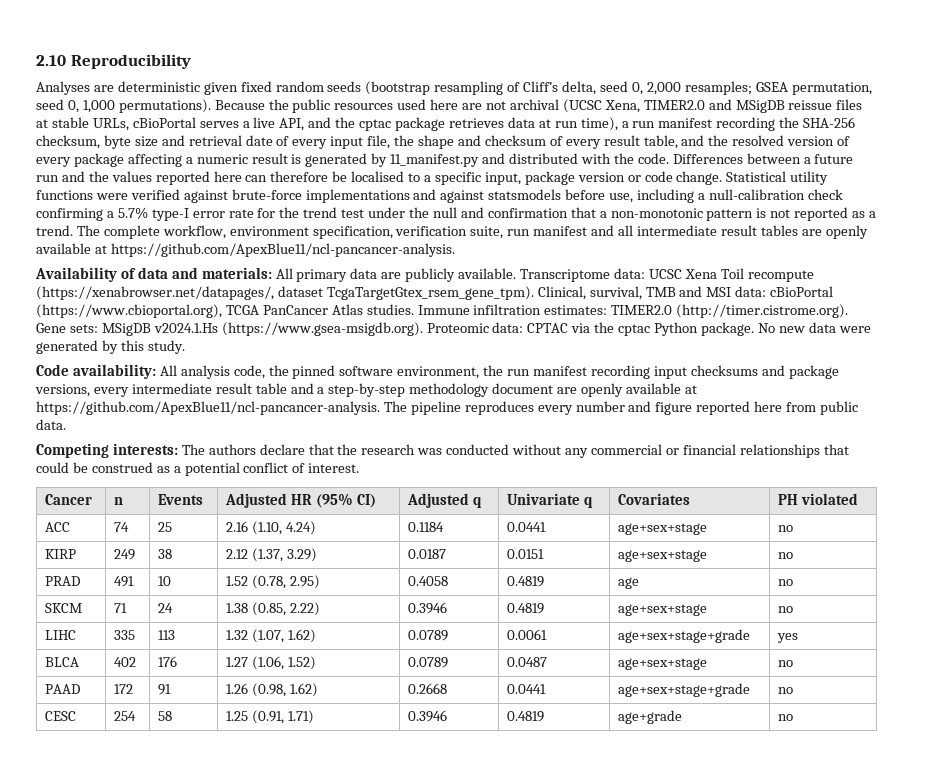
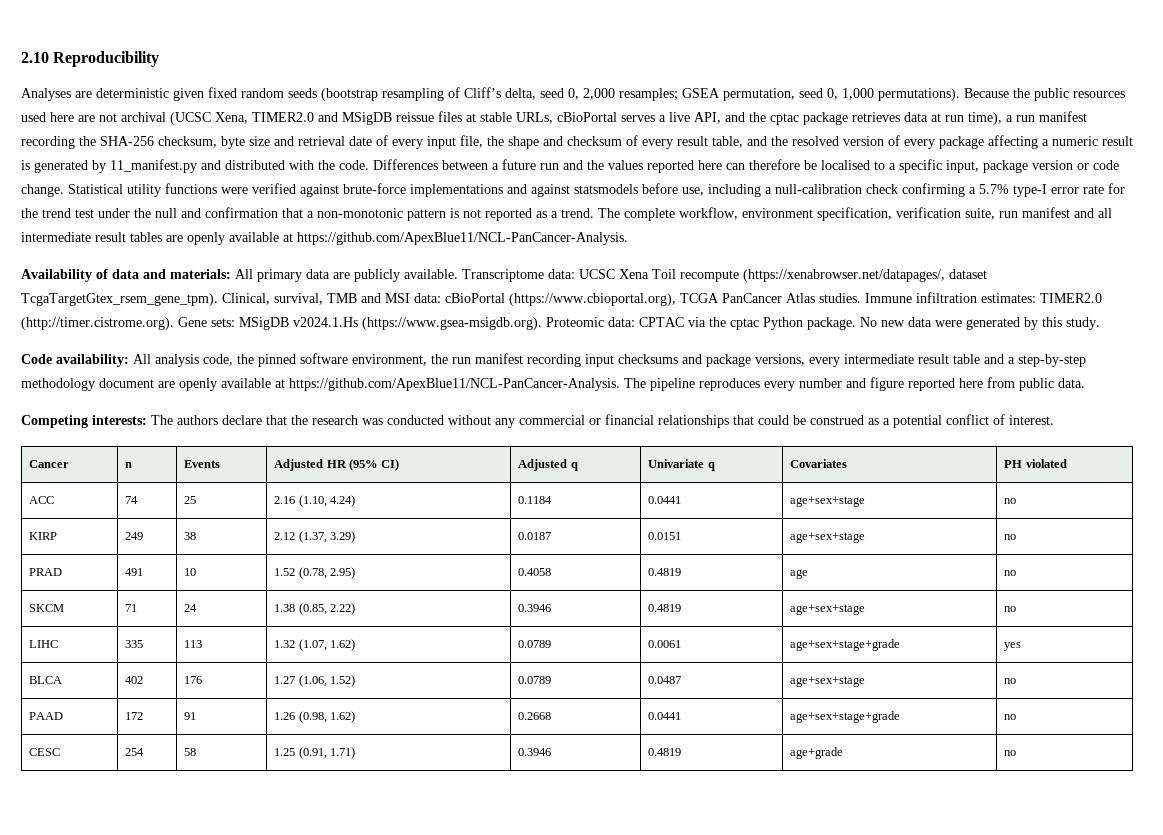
[110,243,455,257] https://github.com/ApexBlue11/ncl-pancancer-analysis. -> [297,232,628,245] https://github.com/ApexBlue11/NCL-PanCancer-Analysis.
[36,401,380,415] https://github.com/ApexBlue11/ncl-pancancer-analysis. -> [289,378,620,391] https://github.com/ApexBlue11/NCL-PanCancer-Analysis.

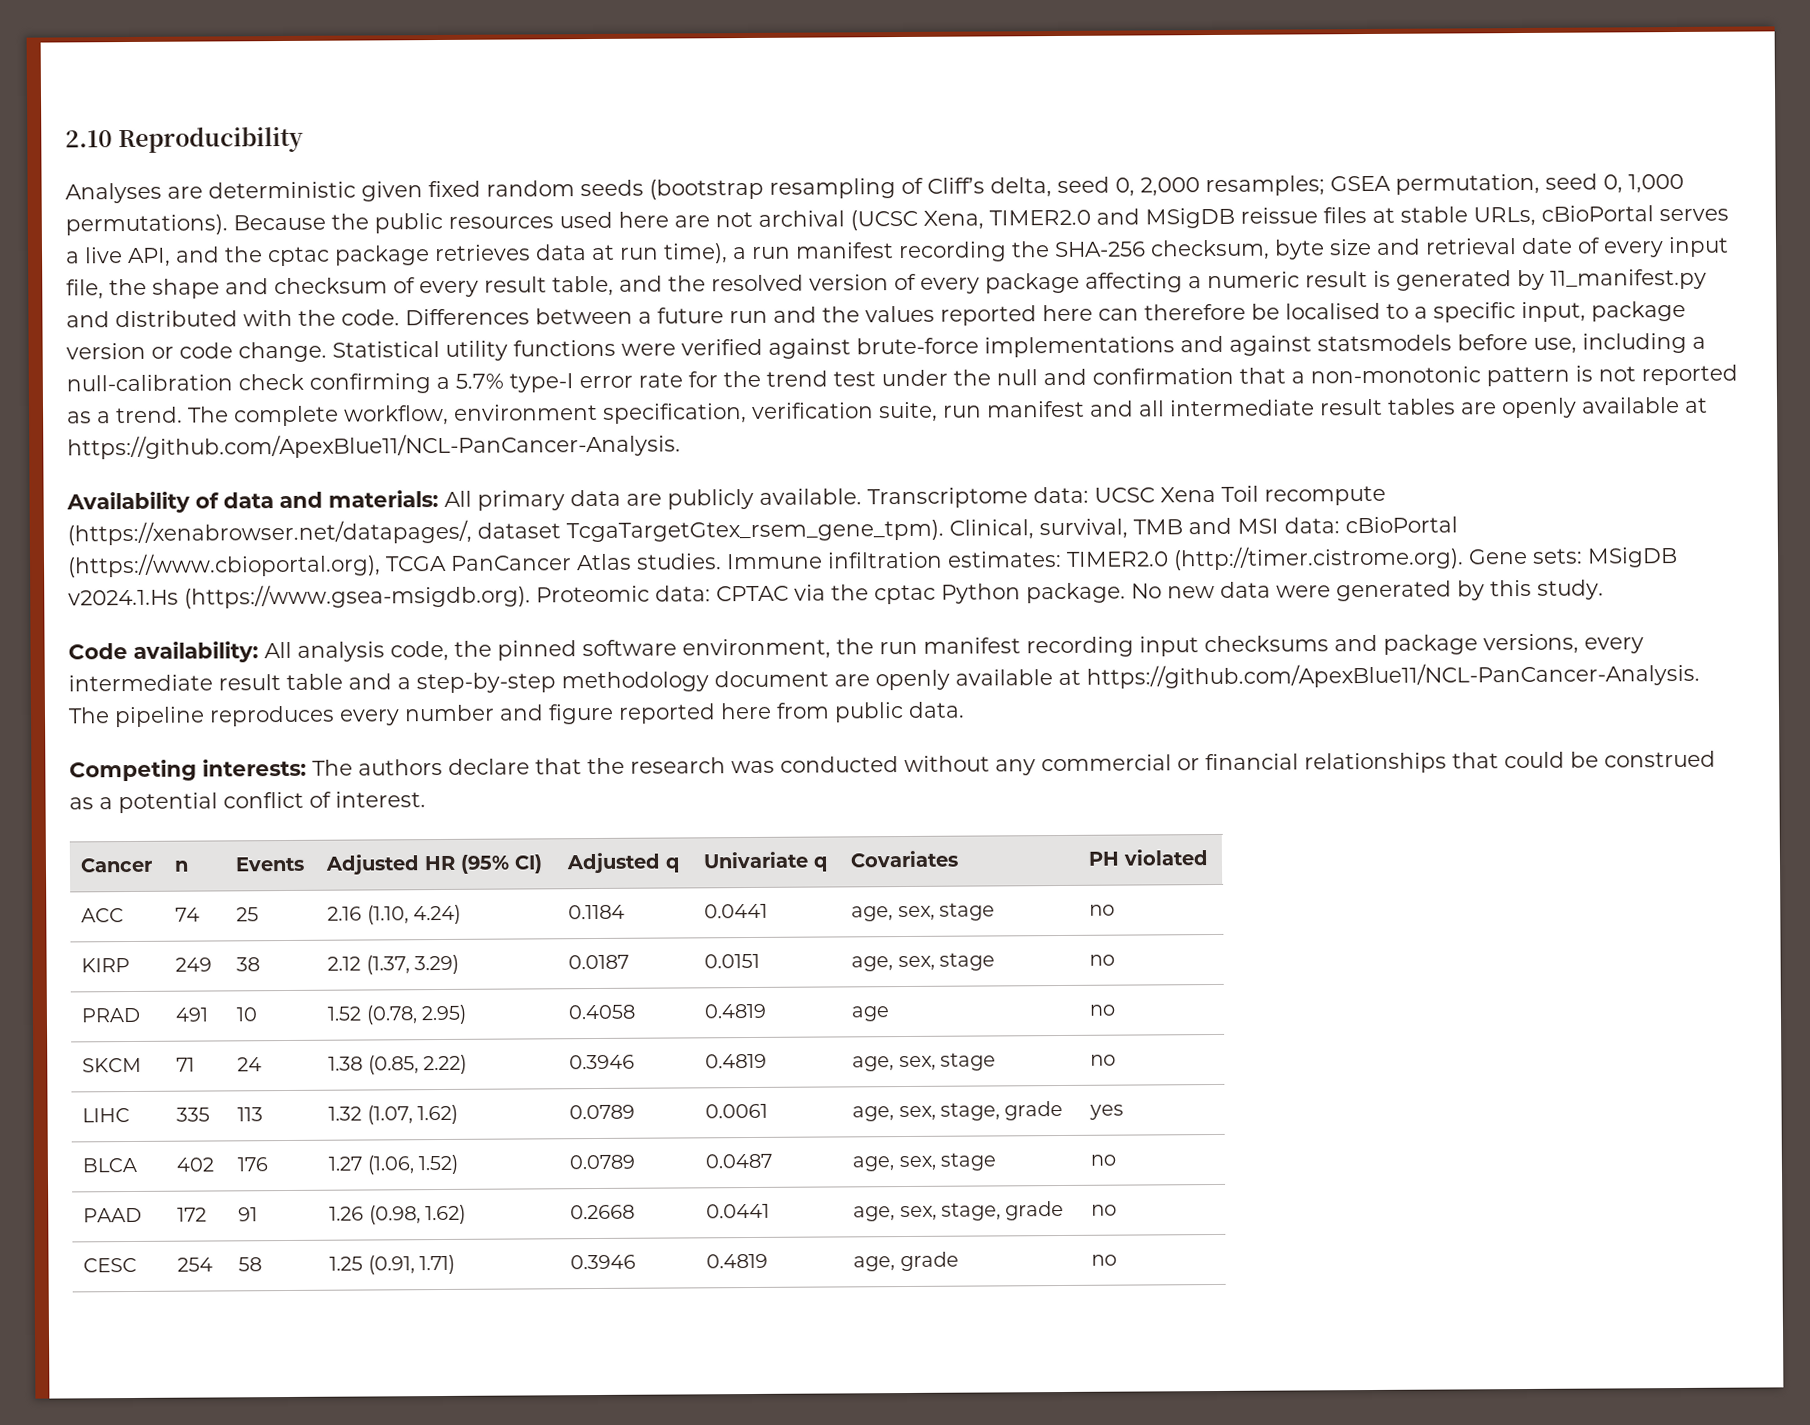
[790,496,866,507] age+sex+stage -> [851,902,995,922] age, sex, stage
[790,532,866,543] age+sex+stage -> [851,952,995,972] age, sex, stage
[790,604,866,615] age+sex+stage -> [852,1052,996,1072] age, sex, stage
[790,639,901,651] age+sex+stage+grade -> [852,1100,1064,1122] age, sex, stage, grade
[790,676,866,687] age+sex+stage -> [852,1152,996,1172] age, sex, stage
[790,711,901,723] age+sex+stage+grade -> [853,1200,1065,1222] age, sex, stage, grade
[790,747,844,759] age+grade -> [853,1251,959,1272] age, grade

